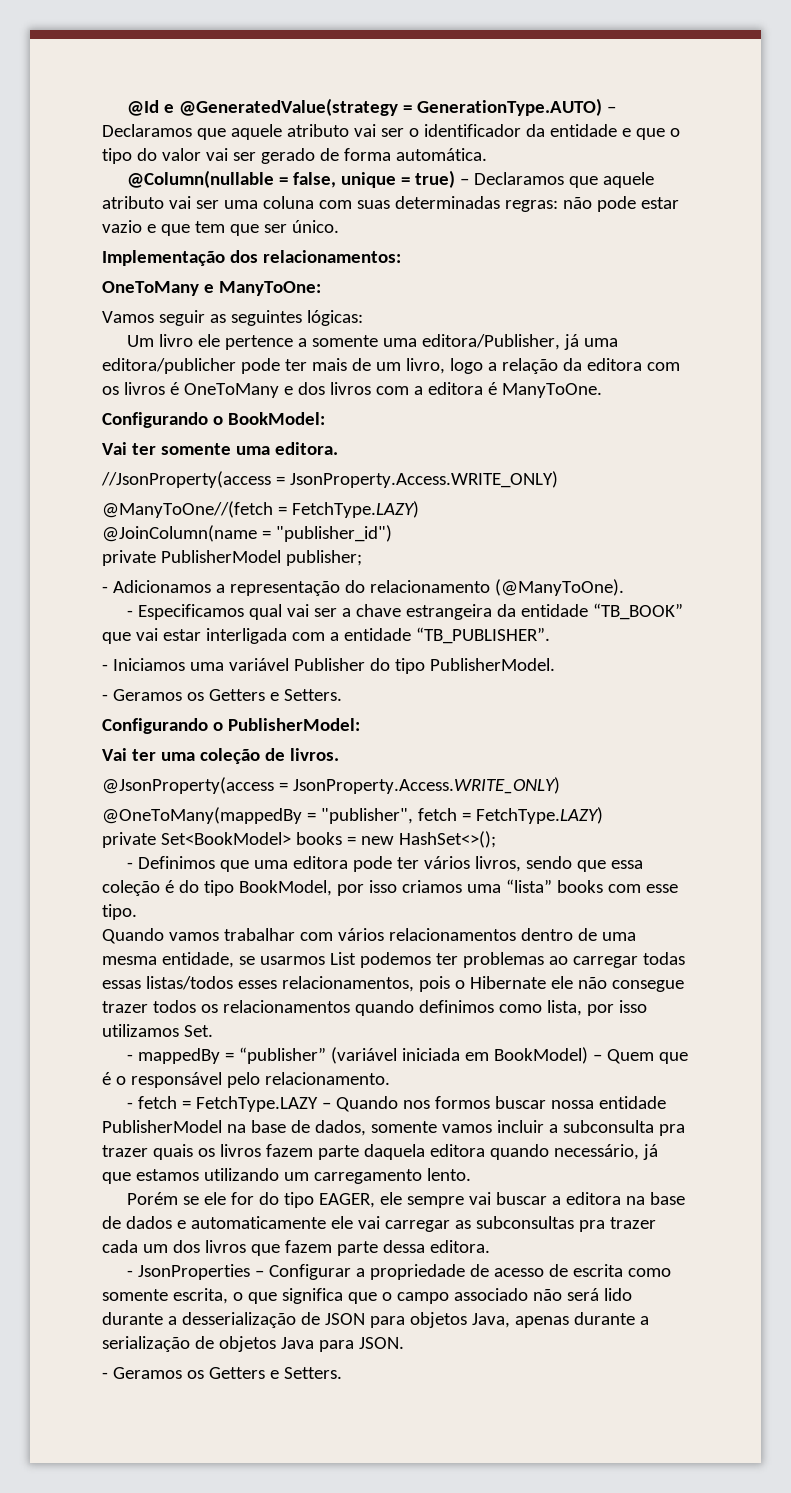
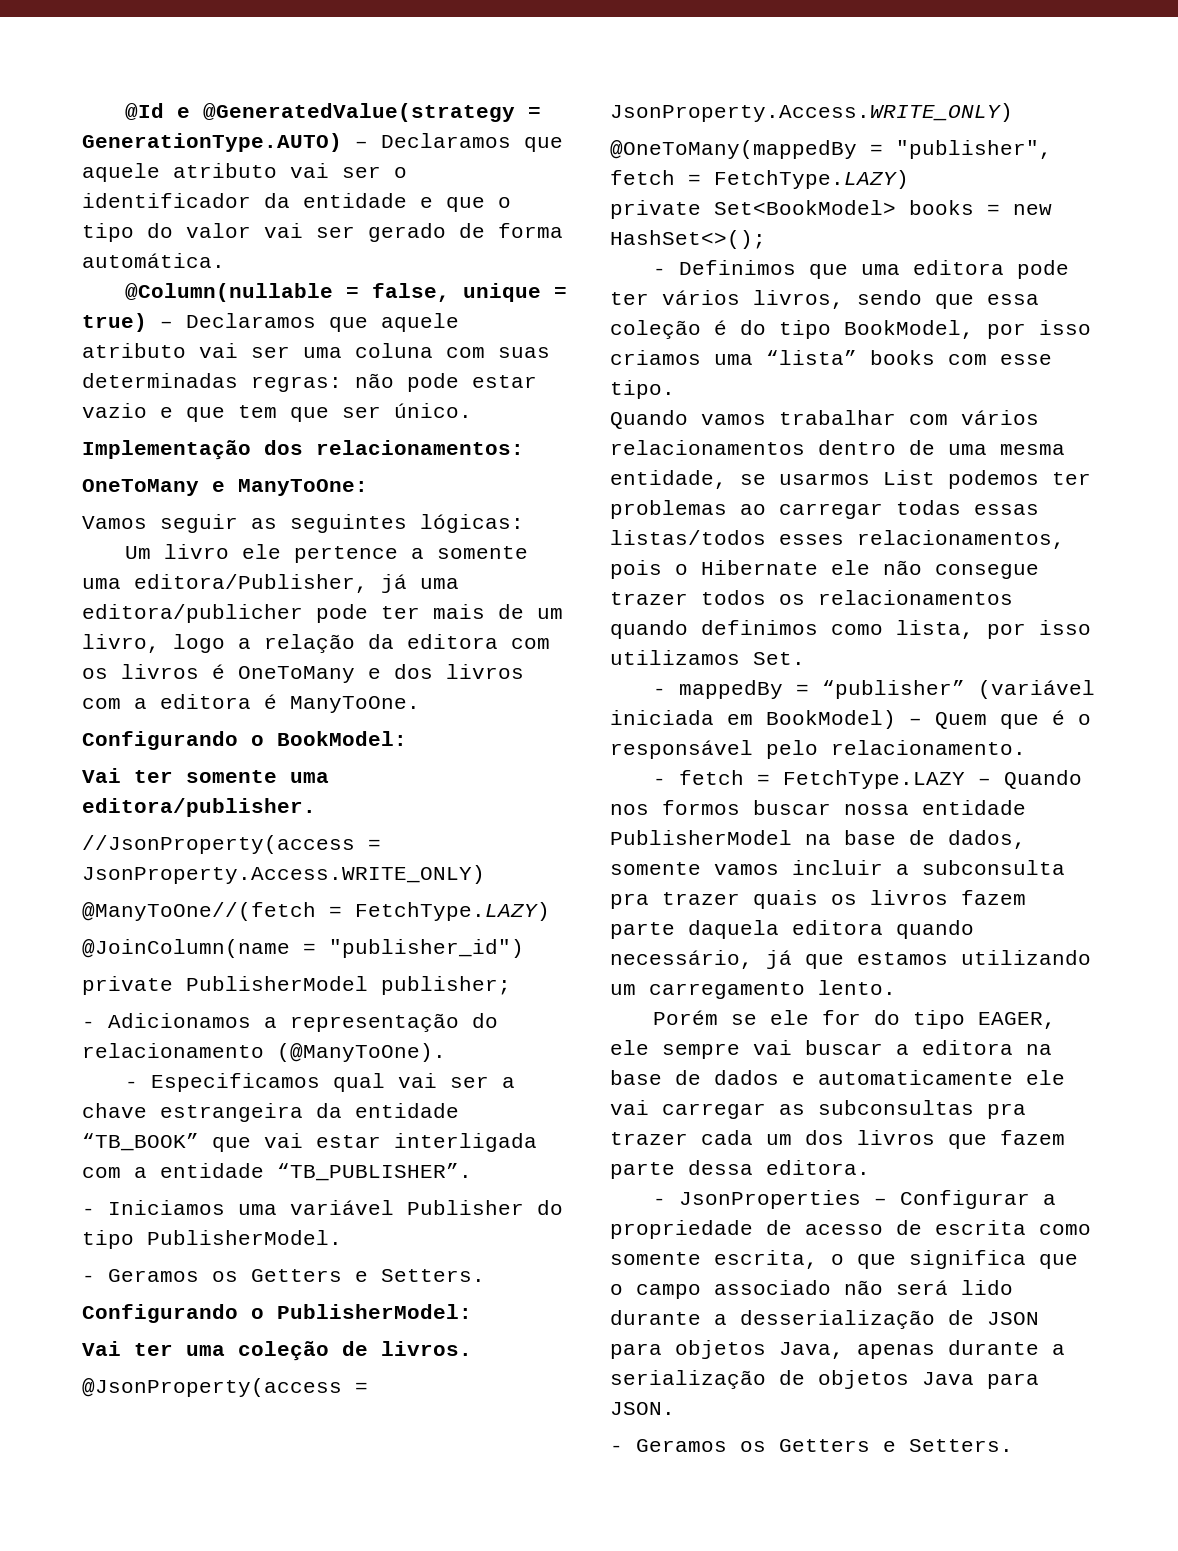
[274,442,338,455] editora. -> [82,798,316,817] editora/publisher.

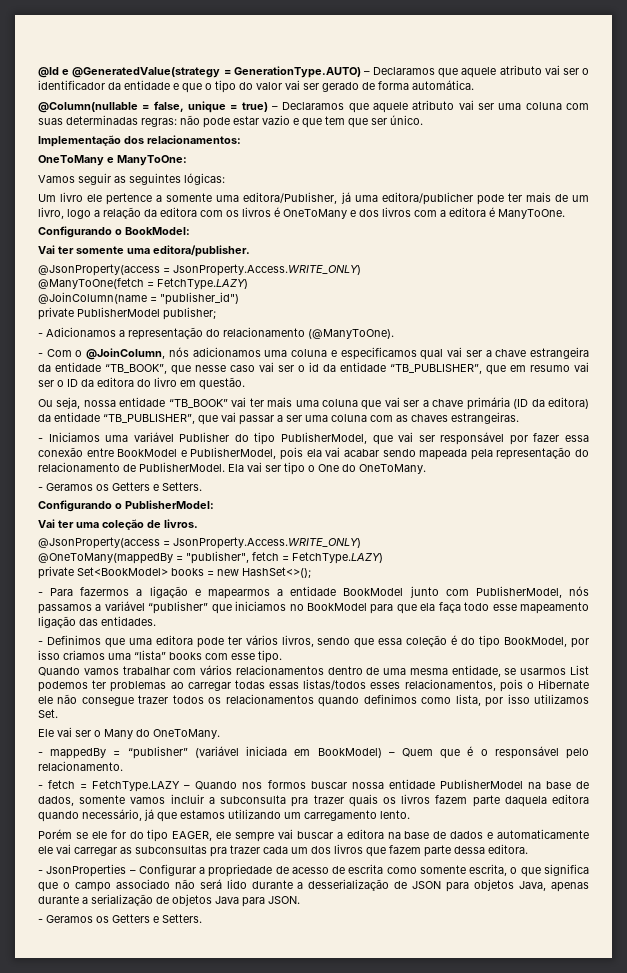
[82,835,381,854] [82,865,485,884] [82,902,316,921] //JsonProperty(access = JsonProperty.Access.WRITE_ONLY) // @ManyToOne//(fetch -> [38,264,361,276] [38,278,144,289] @JsonProperty(access = JsonProperty.Access.WRITE_ONLY) // @ManyToOne(fetch
[151,1073,321,1092] Especificamos -> [46,347,417,360] Com o @JoinColumn, nós adicionamos uma coluna e especificamos
[82,1133,537,1152] [82,1163,472,1181] “TB_BOOK” que vai estar interligada com a entidade “TB_PUBLISHER”. -> [105,362,589,375] [38,377,245,390] [38,397,590,410] [38,412,519,425] “TB_BOOK”, que nesse caso vai ser o id da entidade “TB_PUBLISHER”, que em resumo vai ser o ID da editora do livro em questão. // Ou seja, nossa entidade “TB_BOOK” vai ter mais uma coluna que vai ser a chave primária (ID da editora) da entidade “TB_PUBLISHER”, que vai passar a ser uma coluna com as chaves estrangeiras.
[147,1230,342,1245] PublisherModel. -> [281,432,589,445] [38,447,590,460] [38,462,426,475] PublisherModel, que vai ser responsável por fazer essa conexão entre BookModel e PublisherModel, pois ela vai acabar sendo mapeada pela representação do relacionamento de PublisherModel. Ela vai ser tipo o One do OneToMany.
(766, 239) none -> [38,586,589,599] [38,601,590,614] [38,616,156,628] // - Para fazermos a ligação e mapearmos a entidade BookModel junto com PublisherModel, nós passamos a variável “publisher” que iniciamos no BookModel para que ela faça todo esse mapeamento ligação das entidades.
(805, 658) none -> [38,727,220,739] // Ele vai ser o Many do OneToMany.

